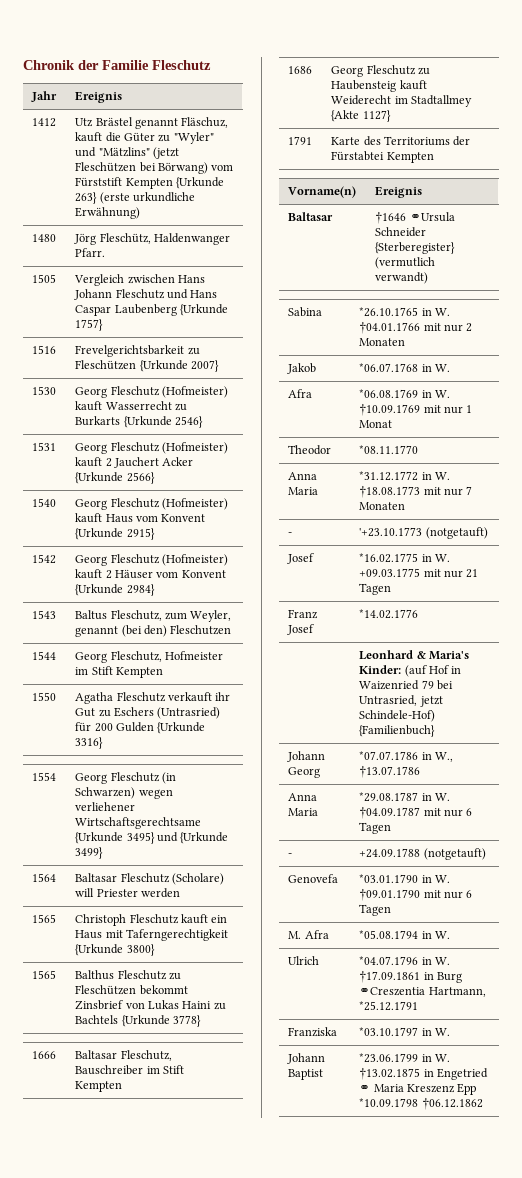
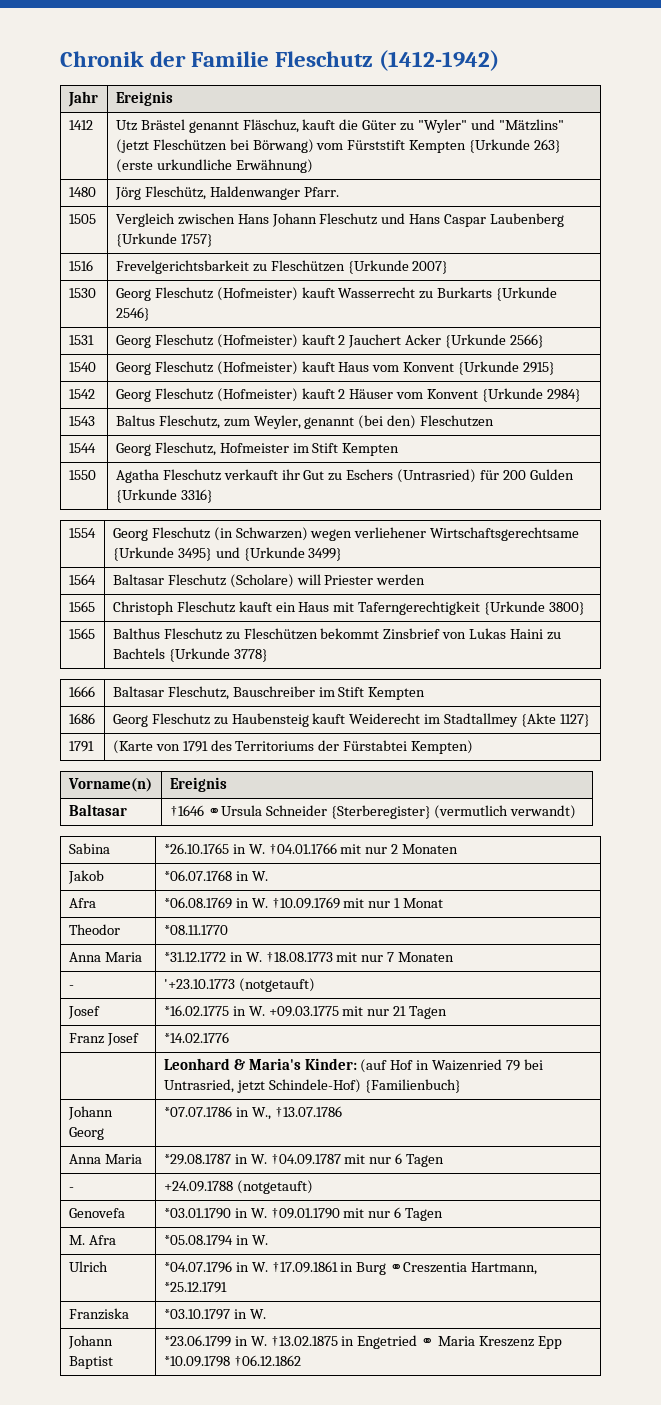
(211, 65) none -> [379,50,500,71] (1412-1942)
[331,137,361,145] Karte -> [112,740,208,754] (Karte von 1791
[386,152,434,163] Kempten -> [411,740,474,754] Kempten)

